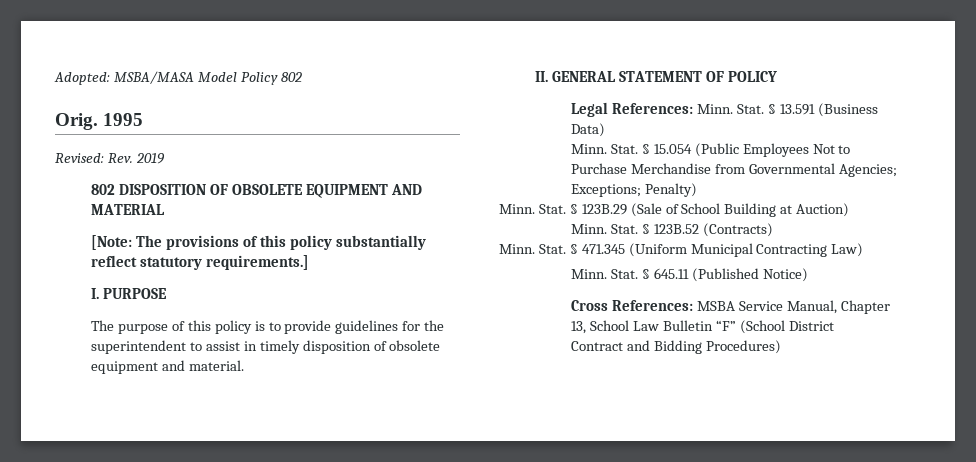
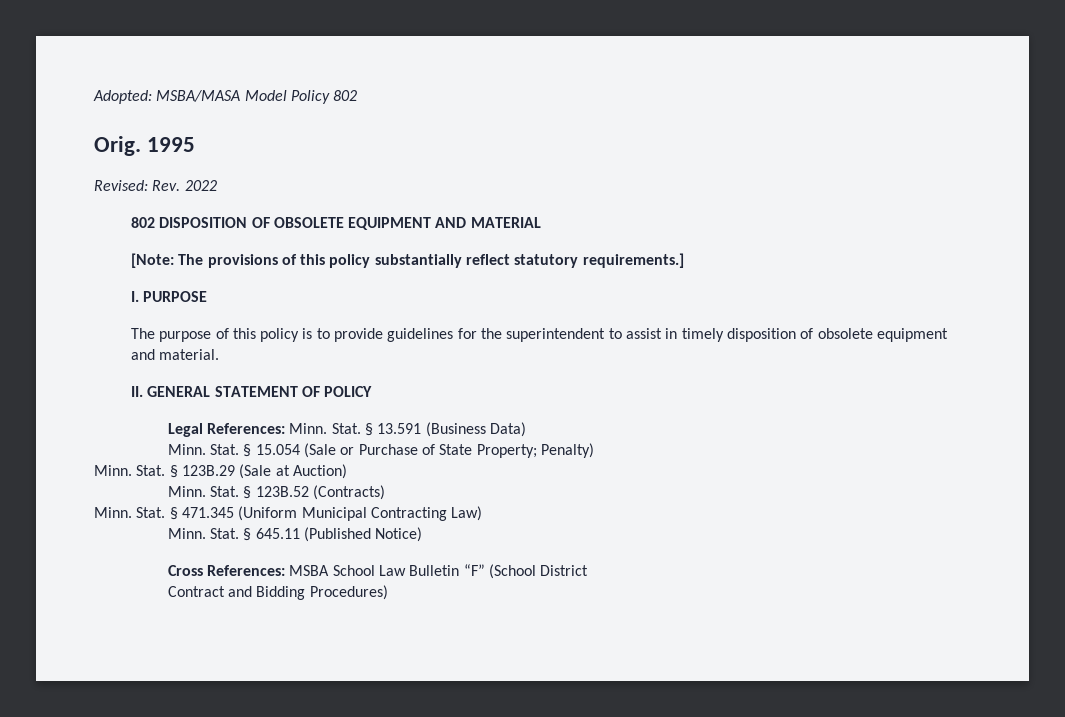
[135,153,165,164] 2019 -> [184,180,217,191] 2022
[694,143,851,157] [571,163,897,177] [571,184,642,197] (Public Employees Not to Purchase Merchandise from Governmental Agencies; Exceptions; -> [304,443,537,458] (Sale or Purchase of State Property;
[665,203,777,217] of School Building -> (272, 471) none
[738,300,890,314] [571,321,587,334] Service Manual, Chapter 13, -> (330, 570) none

